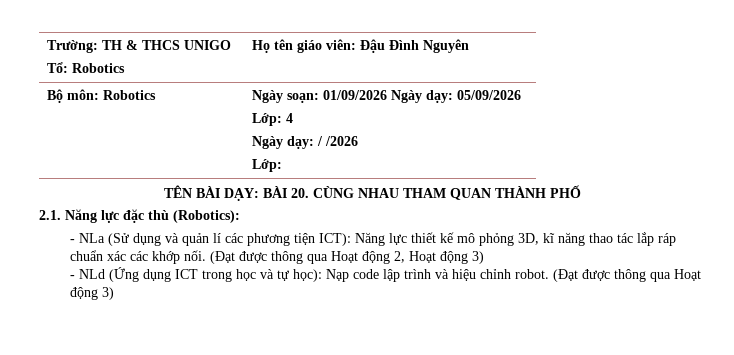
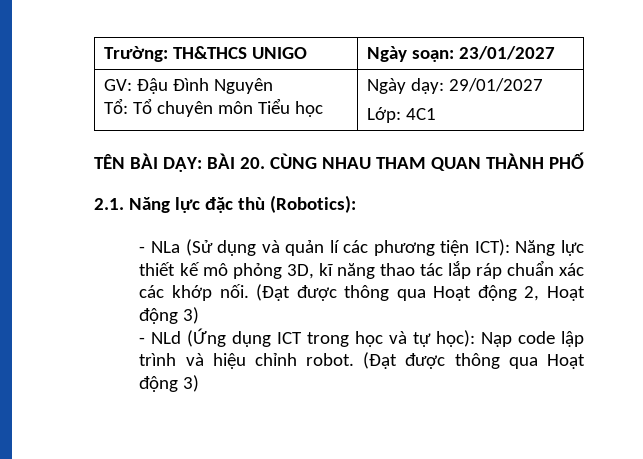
[102,40,232,50] [47,62,126,73] [252,39,470,53] [47,89,157,103] [252,90,522,103] [252,113,294,126] [252,136,359,149] [252,159,283,172] TH & THCS UNIGO // Tổ: Robotics | Họ tên giáo viên: Đậu Đình Nguyên // Bộ môn: Robotics | Ngày soạn: 01/09/2026 Ngày dạy: 05/09/2026 // Lớp: 4 // Ngày dạy: / /2026 // Lớp: -> [173,46,308,59] [367,46,556,62] [104,78,274,94] [104,98,324,117] [367,78,544,94] [367,107,437,123] TH&THCS UNIGO | Ngày soạn: 23/01/2027 // GV: Đậu Đình Nguyên // Tổ: Tổ chuyên môn Tiểu học | Ngày dạy: 29/01/2027 // Lớp: 4C1

